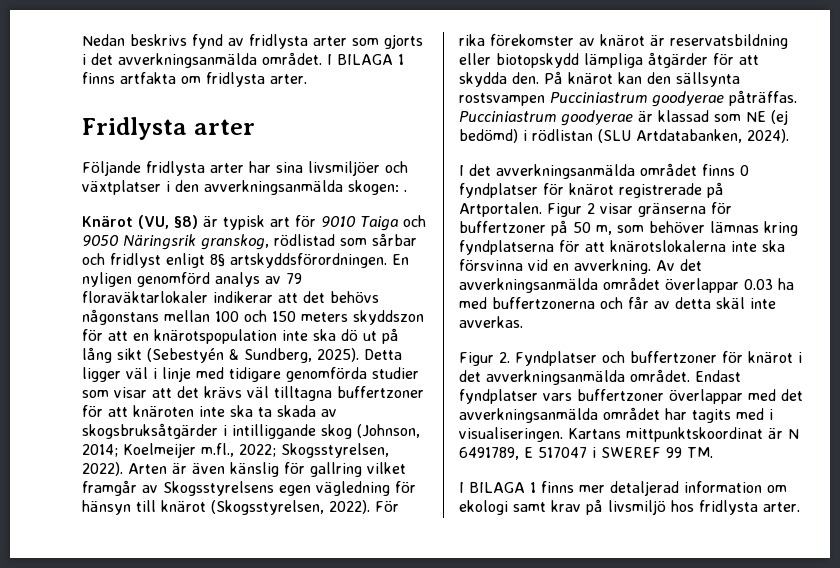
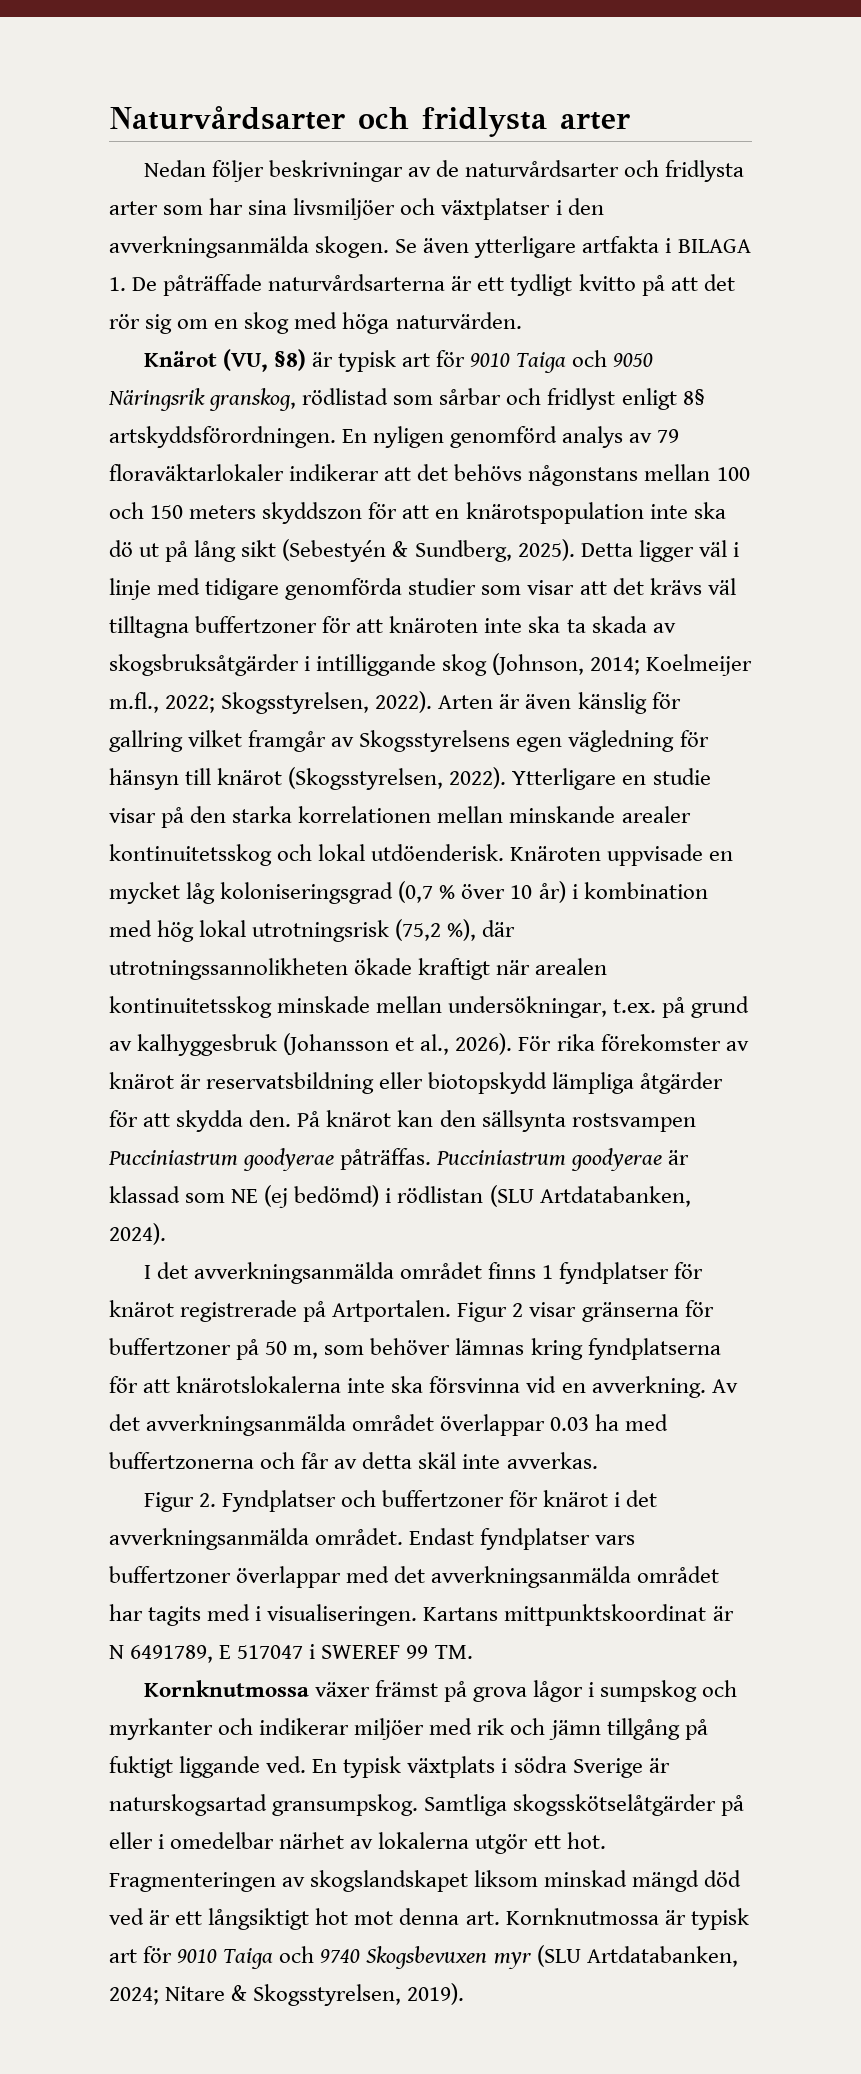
[82,34,423,49] [82,52,404,68] [82,72,307,87] [82,117,255,140] [82,161,244,176] Nedan beskrivs fynd av fridlysta arter som gjorts i det avverkningsanmälda området. I BILAGA 1 finns artfakta om fridlysta arter. // Fridlysta arter // Följande fridlysta arter -> [109,106,630,137] [143,160,745,182] [109,201,204,215] Naturvårdsarter och fridlysta arter // Nedan följer beskrivningar av de naturvårdsarter och fridlysta arter som
[348,180,407,195] skogen: . -> [315,236,751,258] [109,274,735,296] [109,312,522,334] skogen. Se även ytterligare artfakta i BILAGA 1. De påträffade naturvårdsarterna är ett tydligt kvitto på att det rör sig om en skog med höga naturvärden.
(370, 507) none -> [512,768,711,790] [109,806,691,828] [109,844,734,866] [109,881,708,904] [109,919,516,942] [109,958,608,980] [109,996,750,1018] [109,1033,513,1056] Ytterligare en studie visar på den starka korrelationen mellan minskande arealer kontinuitetsskog och lokal utdöenderisk. Knäroten uppvisade en mycket låg koloniseringsgrad (0,7 % över 10 år) i kombination med hög lokal utrotningsrisk (75,2 %), där utrotningssannolikheten ökade kraftigt när arealen kontinuitetsskog minskade mellan undersökningar, t.ex. på grund av kalhyggesbruk (Johansson et al., 2026).
[740,165,749,176] 0 -> [542,1265,554,1279] 1
[459,481,787,496] [459,499,800,515] I BILAGA 1 finns mer detaljerad information om ekologi samt krav på livsmiljö hos fridlysta arter. -> [143,1680,738,1702] [109,1718,708,1740] [109,1756,670,1778] [109,1794,745,1816] [109,1832,606,1854] [109,1870,742,1892] [109,1908,749,1930] [109,1945,738,1969] [109,1983,465,2006] Kornknutmossa växer främst på grova lågor i sumpskog och myrkanter och indikerar miljöer med rik och jämn tillgång på fuktigt liggande ved. En typisk växtplats i södra Sverige är naturskogsartad gransumpskog. Samtliga skogsskötselåtgärder på eller i omedelbar närhet av lokalerna utgör ett hot. Fragmenteringen av skogslandskapet liksom minskad mängd död ved är ett långsiktigt hot mot denna art. Kornknutmossa är typisk art för 9010 Taiga och 9740 Skogsbevuxen myr (SLU Artdatabanken, 2024; Nitare & Skogsstyrelsen, 2019).

